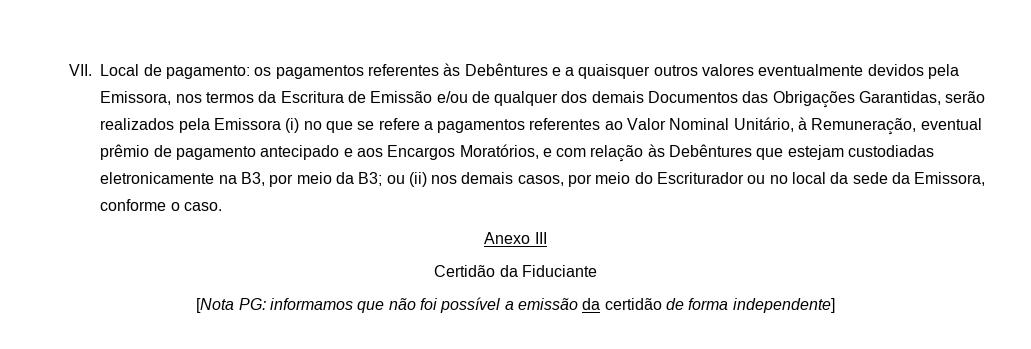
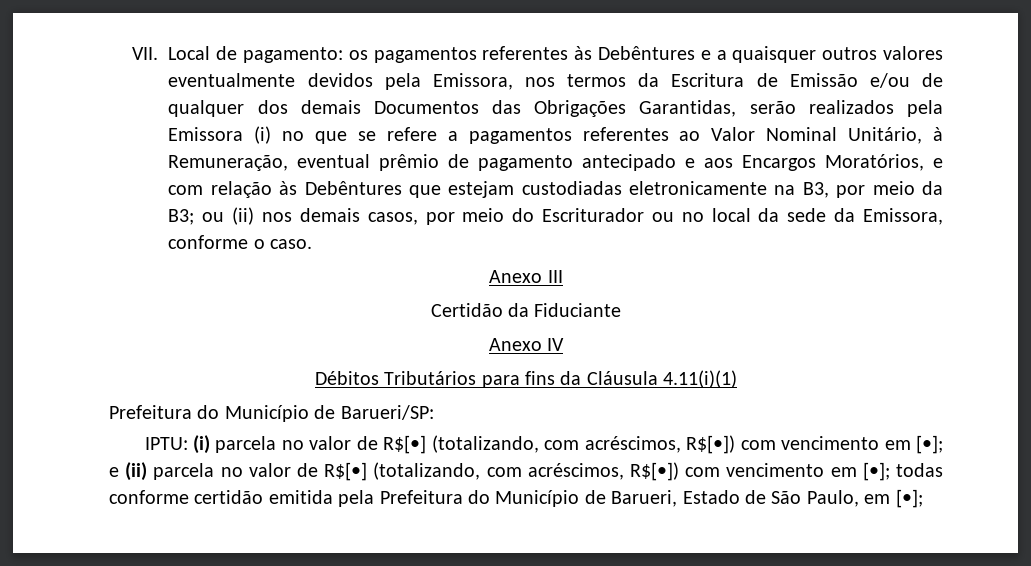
[196,297,835,313] [Nota PG: informamos que não foi possível a emissão da certidão de forma independente] -> [488,338,565,351] [314,370,738,388] [109,405,434,422] [144,435,943,454] [109,462,944,481] [109,489,923,508] Anexo IV // Débitos Tributários para fins da Cláusula 4.11(i)(1) // Prefeitura do Município de Barueri/SP: // IPTU: (i) parcela no valor de R$[•] (totalizando, com acréscimos, R$[•]) com vencimento em [•]; e (ii) parcela no valor de R$[•] (totalizando, com acréscimos, R$[•]) com vencimento em [•]; todas conforme certidão emitida pela Prefeitura do Município de Barueri, Estado de São Paulo, em [•];

